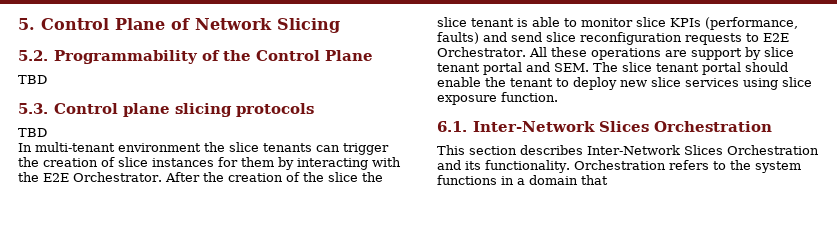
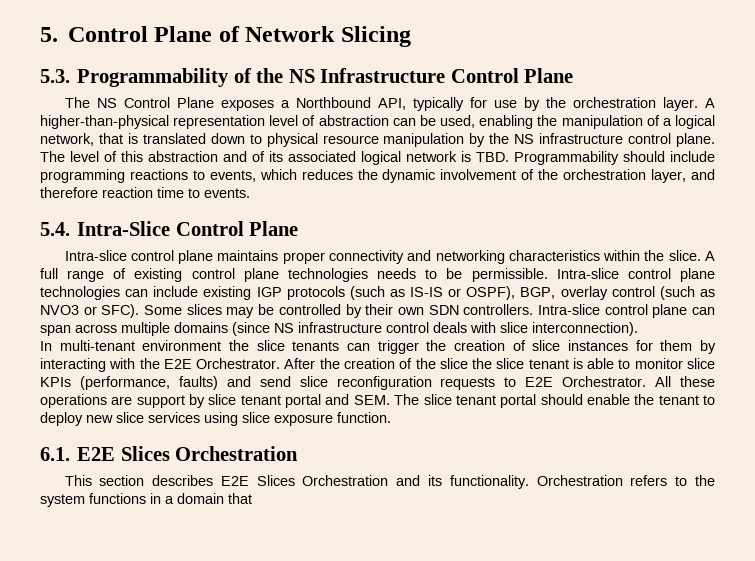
[18,50,48,61] 5.2. -> [40,69,70,83] 5.3.
[256,50,374,61] [18,75,47,84] [18,103,315,117] [18,128,47,137] Control Plane // TBD // 5.3. Control plane slicing protocols // TBD -> [288,68,574,83] [64,97,715,111] [40,115,715,129] [40,133,716,147] [40,151,715,165] [40,169,715,183] [40,187,250,198] [40,221,299,236] [64,250,715,264] [40,268,715,282] [40,286,715,300] [40,304,715,318] [40,322,638,336] NS Infrastructure Control Plane // The NS Control Plane exposes a Northbound API, typically for use by the orchestration layer. A higher-than-physical representation level of abstraction can be used, enabling the manipulation of a logical network, that is translated down to physical resource manipulation by the NS infrastructure control plane. The level of this abstraction and of its associated logical network is TBD. Programmability should include programming reactions to events, which reduces the dynamic involvement of the orchestration layer, and therefore reaction time to events. // 5.4. Intra-Slice Control Plane // Intra-slice control plane maintains proper connectivity and networking characteristics within the slice. A full range of existing control plane technologies needs to be permissible. Intra-slice control plane technologies can include existing IGP protocols (such as IS-IS or OSPF), BGP, overlay control (such as NVO3 or SFC). Some slices may be controlled by their own SDN controllers. Intra-slice control plane can span across multiple domains (since NS infrastructure control deals with slice interconnection).
[473,121,596,132] Inter-Network -> [77,447,116,461] E2E
[587,145,680,155] Inter-Network -> [220,476,249,486] E2E

